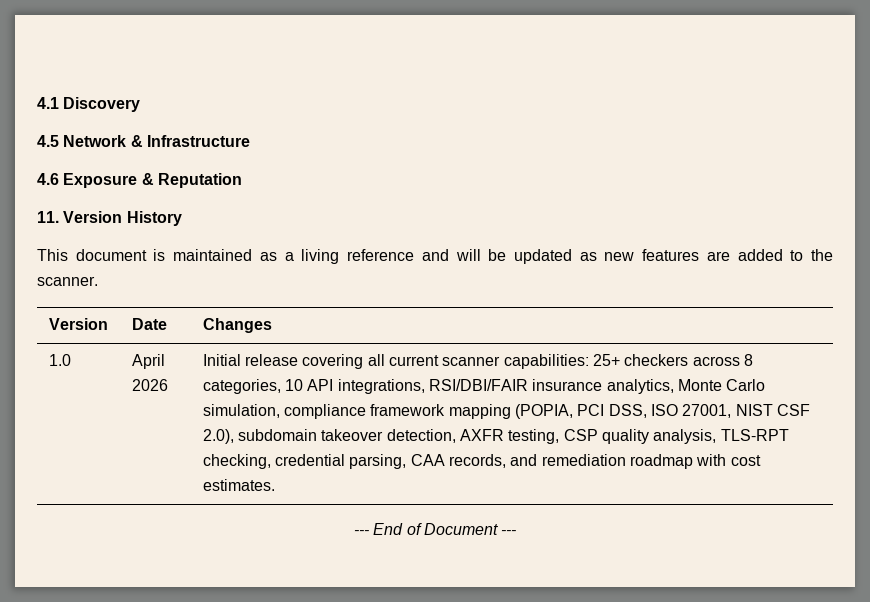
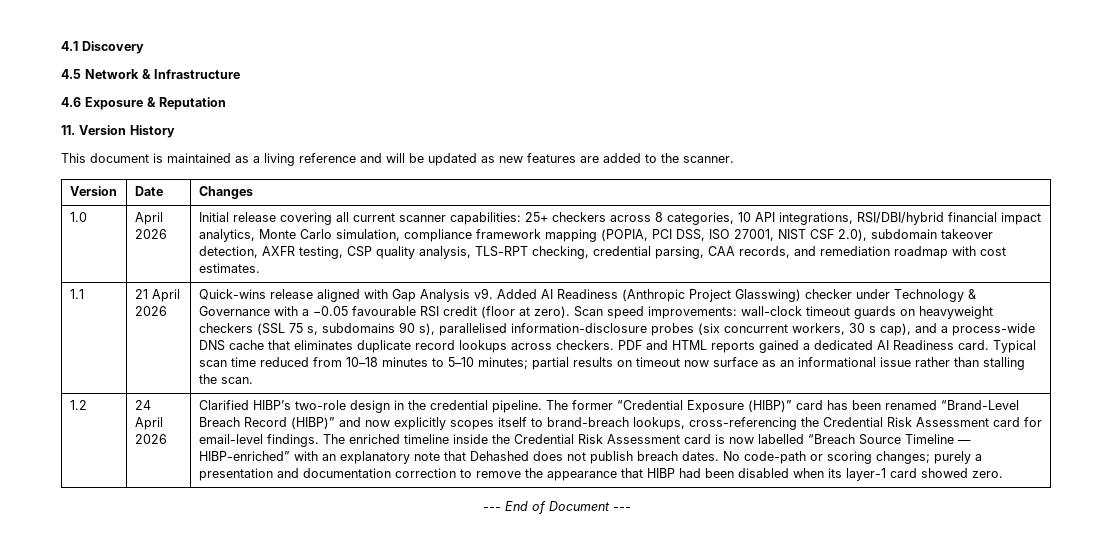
[429,379,603,391] RSI/DBI/FAIR insurance -> [856,212,1041,225] RSI/DBI/hybrid financial impact
(275, 485) none -> [69,289,84,299] [134,289,180,302] [134,306,167,316] [198,288,976,302] [198,306,993,319] [198,322,1035,336] [198,340,1036,353] [198,357,1025,370] [198,374,253,384] [69,400,87,410] [134,400,151,410] [134,417,163,430] [134,434,167,444] [198,400,1019,413] [198,417,1042,430] [198,434,971,447] [198,451,982,464] [198,468,1003,481] // 1.1 | 21 April 2026 | Quick-wins release aligned with Gap Analysis v9. Added AI Readiness (Anthropic Project Glasswing) checker under Technology & Governance with a −0.05 favourable RSI credit (floor at zero). Scan speed improvements: wall-clock timeout guards on heavyweight checkers (SSL 75 s, subdomains 90 s), parallelised information-disclosure probes (six concurrent workers, 30 s cap), and a process-wide DNS cache that eliminates duplicate record lookups across checkers. PDF and HTML reports gained a dedicated AI Readiness card. Typical scan time reduced from 10–18 minutes to 5–10 minutes; partial results on timeout now surface as an informational issue rather than stalling the scan. // 1.2 | 24 April 2026 | Clarified HIBP’s two-role design in the credential pipeline. The former “Credential Exposure (HIBP)” card has been renamed “Brand-Level Breach Record (HIBP)” and now explicitly scopes itself to brand-breach lookups, cross-referencing the Credential Risk Assessment card for email-level findings. The enriched timeline inside the Credential Risk Assessment card is now labelled “Breach Source Timeline — HIBP-enriched” with an explanatory note that Dehashed does not publish breach dates. No code-path or scoring changes; purely a presentation and documentation correction to remove the appearance that HIBP had been disabled when its layer-1 card showed zero.

